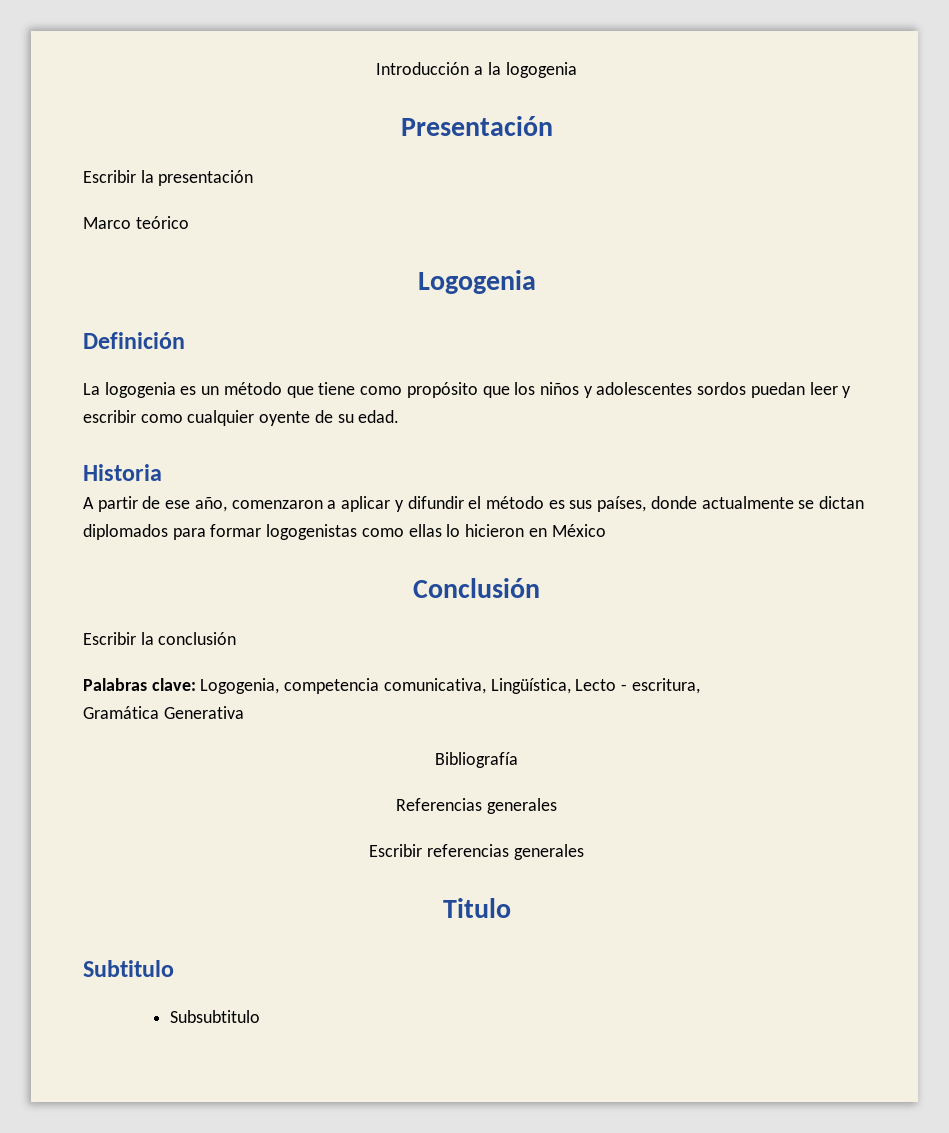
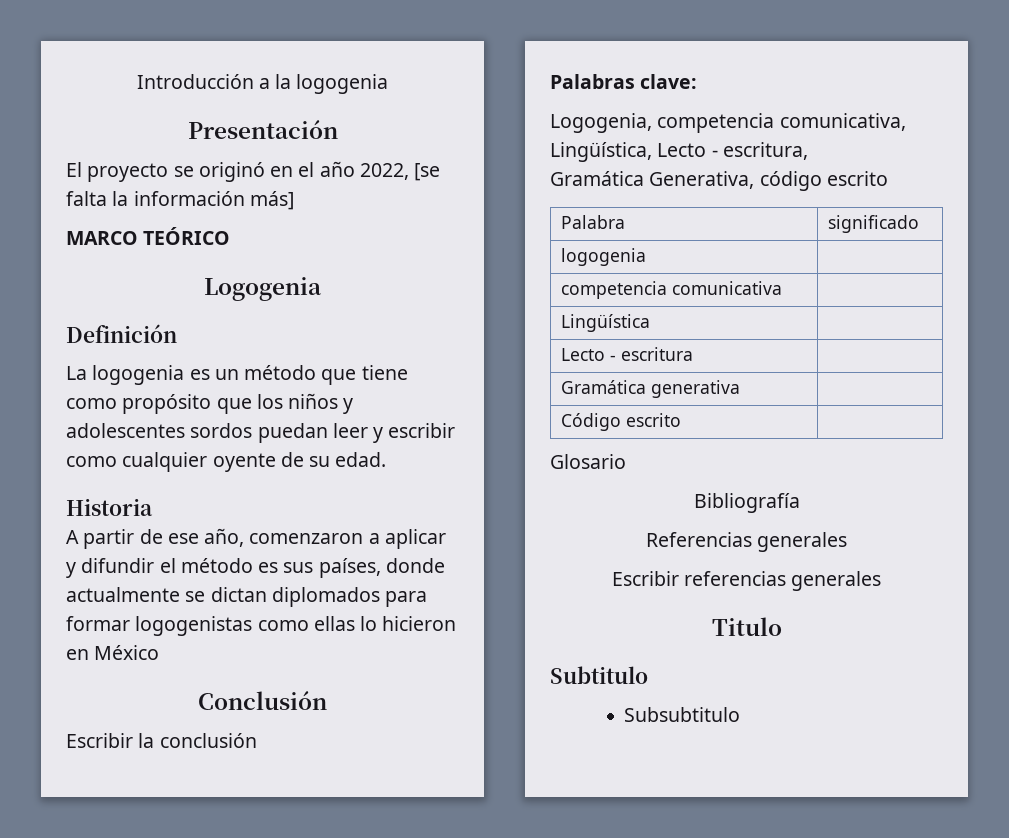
[83,170,254,186] [83,216,189,229] Escribir la presentación // Marco teórico -> [66,161,441,182] [66,191,294,210] [66,227,231,245] El proyecto se originó en el año 2022, [se falta la información más] // MARCO TEÓRICO
(196, 684) none -> (698, 81) //
[163,706,244,719] Generativa -> [649,171,888,191] [560,215,625,229] [827,215,919,233] [560,248,646,266] [560,281,782,299] [560,314,650,332] [560,347,693,361] [560,380,740,398] [560,413,681,431] [550,454,626,469] Generativa, código escrito // Palabra | significado // logogenia | // competencia comunicativa | // Lingüística | // Lecto - escritura | // Gramática generativa | // Código escrito | // Glosario

